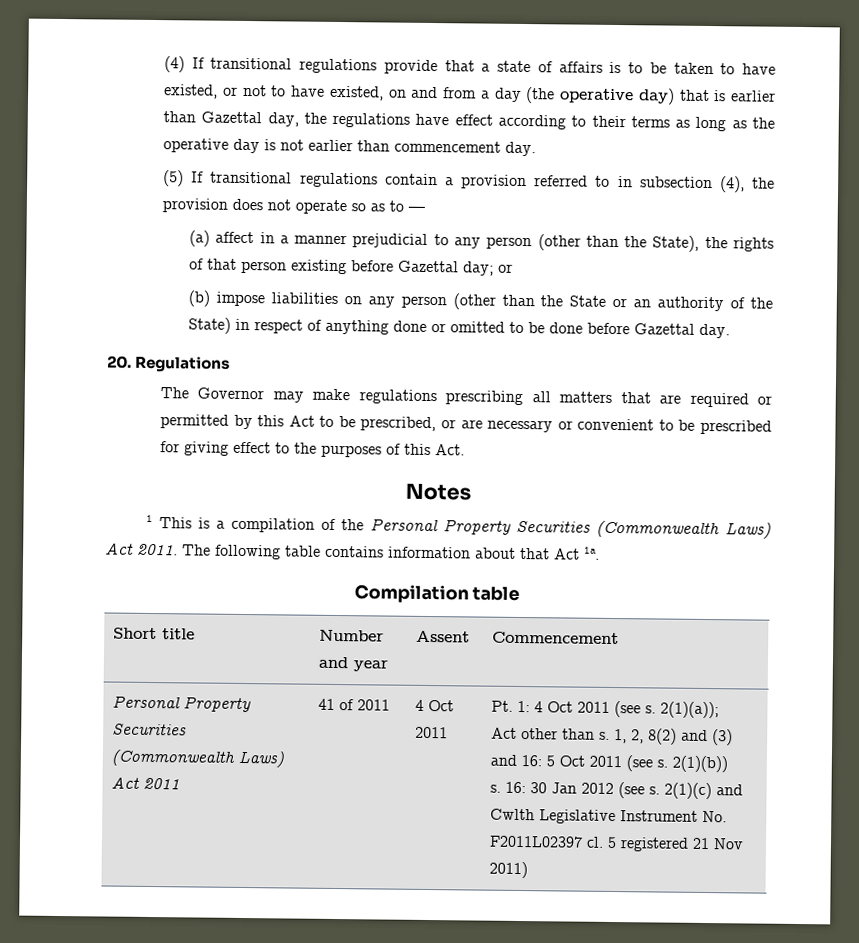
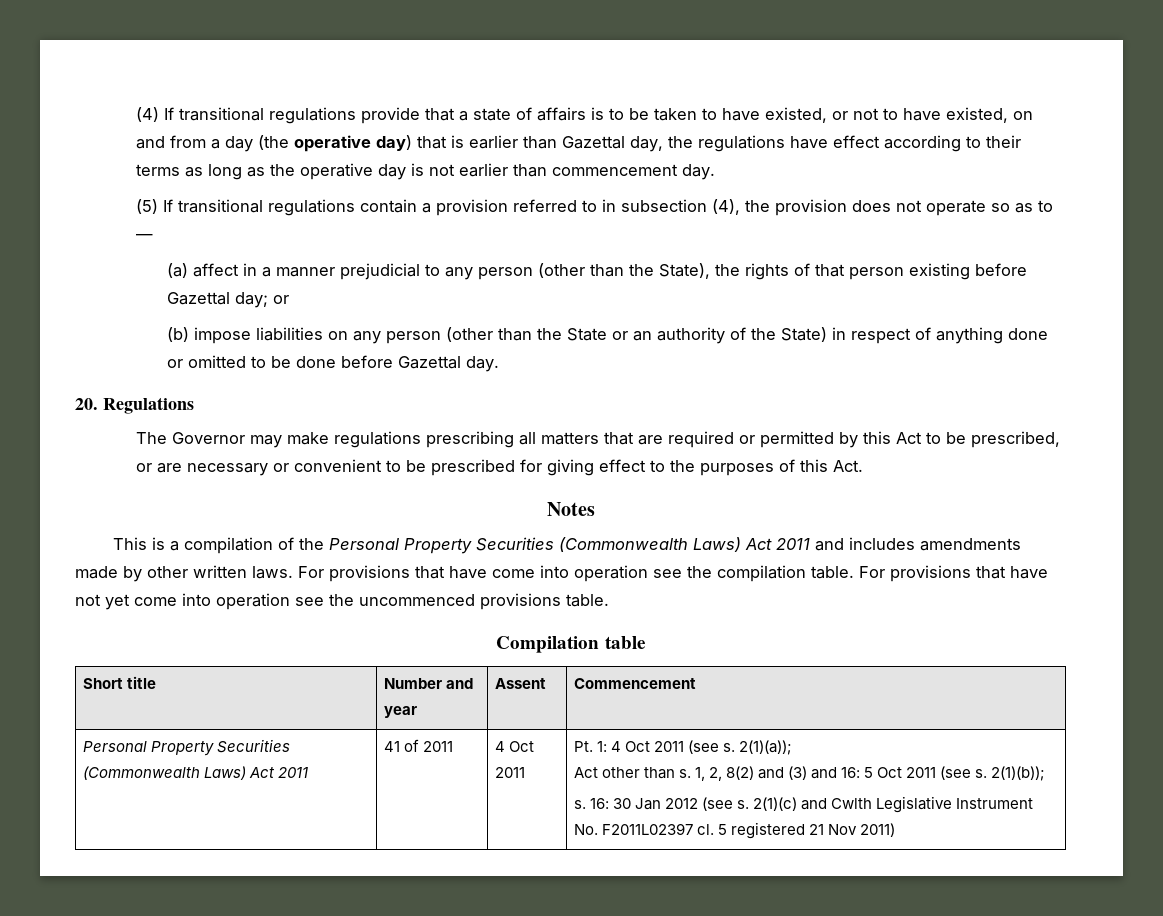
[146,514,154,523] 1 -> (595, 509) none
[137,543,600,560] 2011. The following table contains information about that Act 1a. -> [776,537,1022,551] [75,565,1048,582] [75,593,609,610] 2011 and includes amendments made by other written laws. For provisions that have come into operation see the compilation table. For provisions that have not yet come into operation see the uncommenced provisions table.
[671,755,728,773] 2(1)(b)) -> [991,766,1046,781] 2(1)(b));

